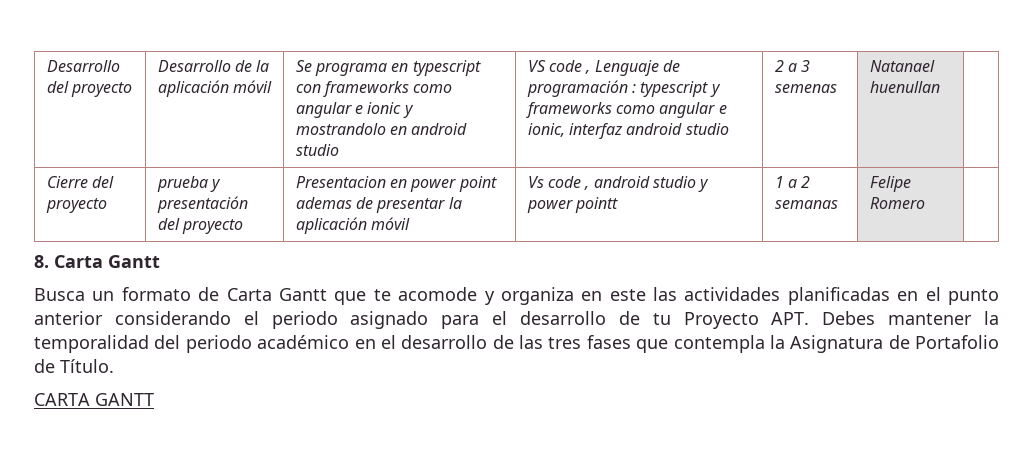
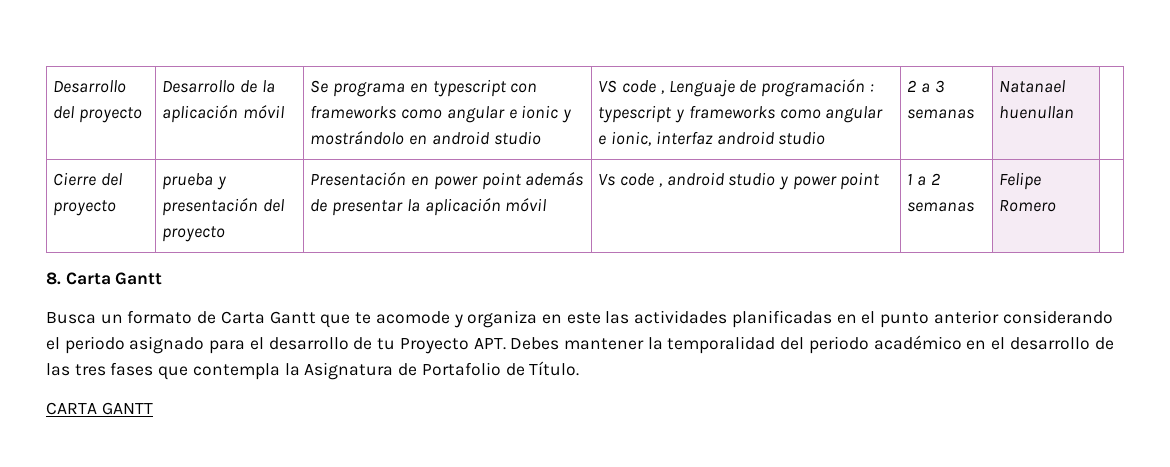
[295,123,386,135] mostrandolo -> [310,131,405,145] mostrándolo
[774,84,837,93] semenas -> [907,109,975,119] semanas
[295,176,386,188] Presentacion -> [310,172,407,186] Presentación
[295,197,352,209] ademas -> [525,172,584,186] además
[575,197,619,213] pointt -> [840,172,881,190] point

